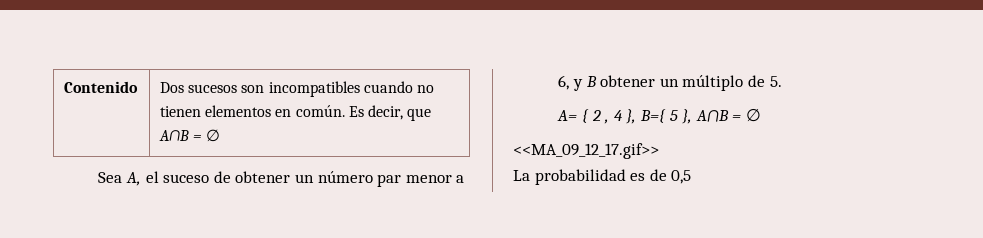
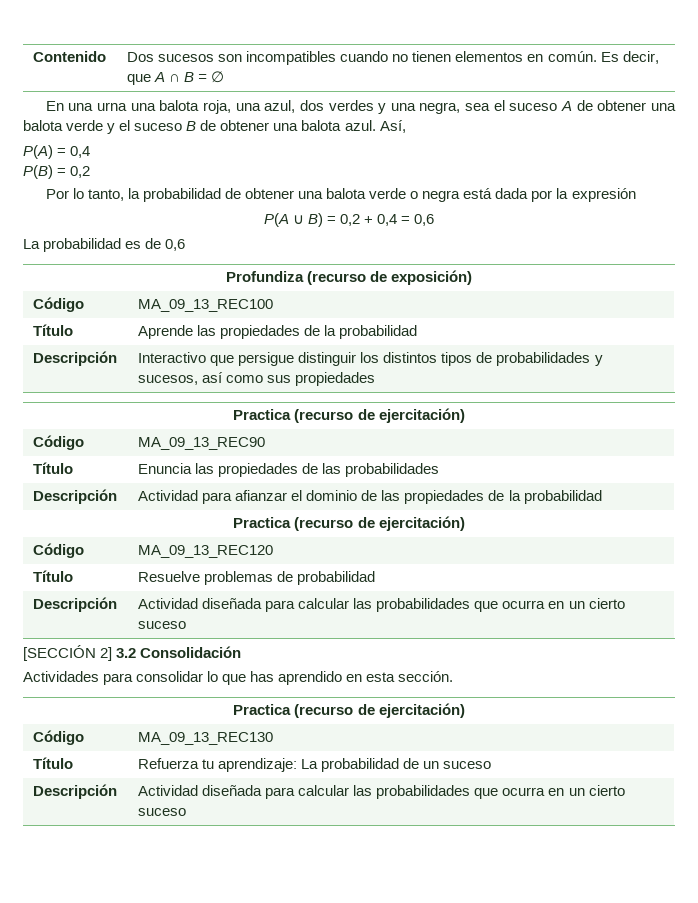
[159,129,221,142] [98,171,465,187] [558,75,782,91] [557,108,761,124] [513,143,659,159] [513,169,692,185] A∩B = ∅ // Sea A, el suceso de obtener un número par menor a 6, y B obtener un múltiplo de 5. // A= { 2 , 4 }, B={ 5 }, A∩B = ∅ // <<MA_09_12_17.gif>> // La probabilidad es de 0,5 -> [154,71,225,83] [45,100,677,114] [23,120,406,134] [23,145,91,159] [23,165,91,179] [45,188,636,202] [263,213,435,227] [23,238,186,252] [225,270,473,285] [33,297,85,312] [138,299,274,312] [33,324,74,336] [138,325,418,339] [33,351,118,366] [138,352,603,366] [138,372,376,386] [233,408,465,423] [33,435,85,450] [138,437,266,450] [33,462,74,474] [138,463,440,477] [33,489,118,504] [138,490,602,504] [233,516,465,531] [33,543,85,558] [138,545,274,558] [33,570,74,582] [138,571,376,585] [33,597,118,612] [138,598,625,612] [138,621,187,629] [23,645,242,661] [23,671,454,685] [233,703,465,718] [33,730,85,745] [138,732,274,745] [33,757,74,769] [138,758,492,772] [33,784,118,799] [138,785,625,799] [138,808,187,816] A ∩ B = ∅ // En una urna una balota roja, una azul, dos verdes y una negra, sea el suceso A de obtener una balota verde y el suceso B de obtener una balota azul. Así, // P(A) = 0,4 // P(B) = 0,2 // Por lo tanto, la probabilidad de obtener una balota verde o negra está dada por la expresión // P(A ∪ B) = 0,2 + 0,4 = 0,6 // La probabilidad es de 0,6 // Profundiza (recurso de exposición) // Código | MA_09_13_REC100 // Título | Aprende las propiedades de la probabilidad // Descripción | Interactivo que persigue distinguir los distintos tipos de probabilidades y sucesos, así como sus propiedades // Practica (recurso de ejercitación) // Código | MA_09_13_REC90 // Título | Enuncia las propiedades de las probabilidades // Descripción | Actividad para afianzar el dominio de las propiedades de la probabilidad // Practica (recurso de ejercitación) // Código | MA_09_13_REC120 // Título | Resuelve problemas de probabilidad // Descripción | Actividad diseñada para calcular las probabilidades que ocurra en un cierto suceso // [SECCIÓN 2] 3.2 Consolidación // Actividades para consolidar lo que has aprendido en esta sección. // Practica (recurso de ejercitación) // Código | MA_09_13_REC130 // Título | Refuerza tu aprendizaje: La probabilidad de un suceso // Descripción | Actividad diseñada para calcular las probabilidades que ocurra en un cierto suceso

